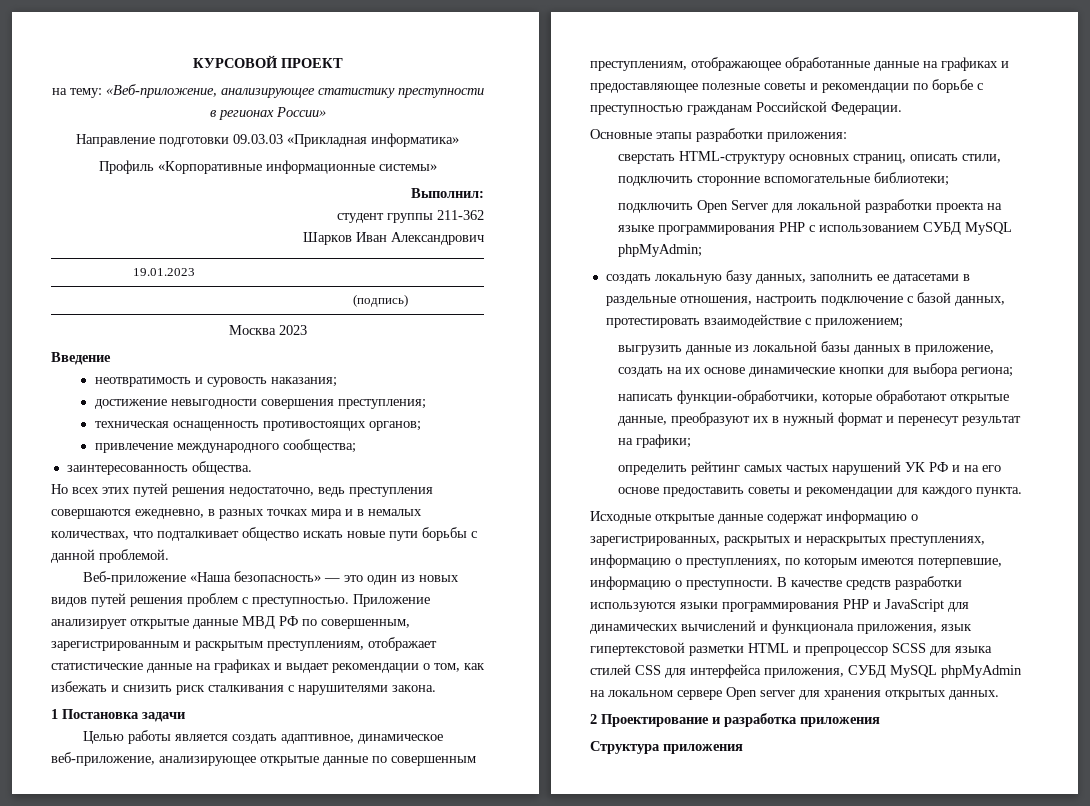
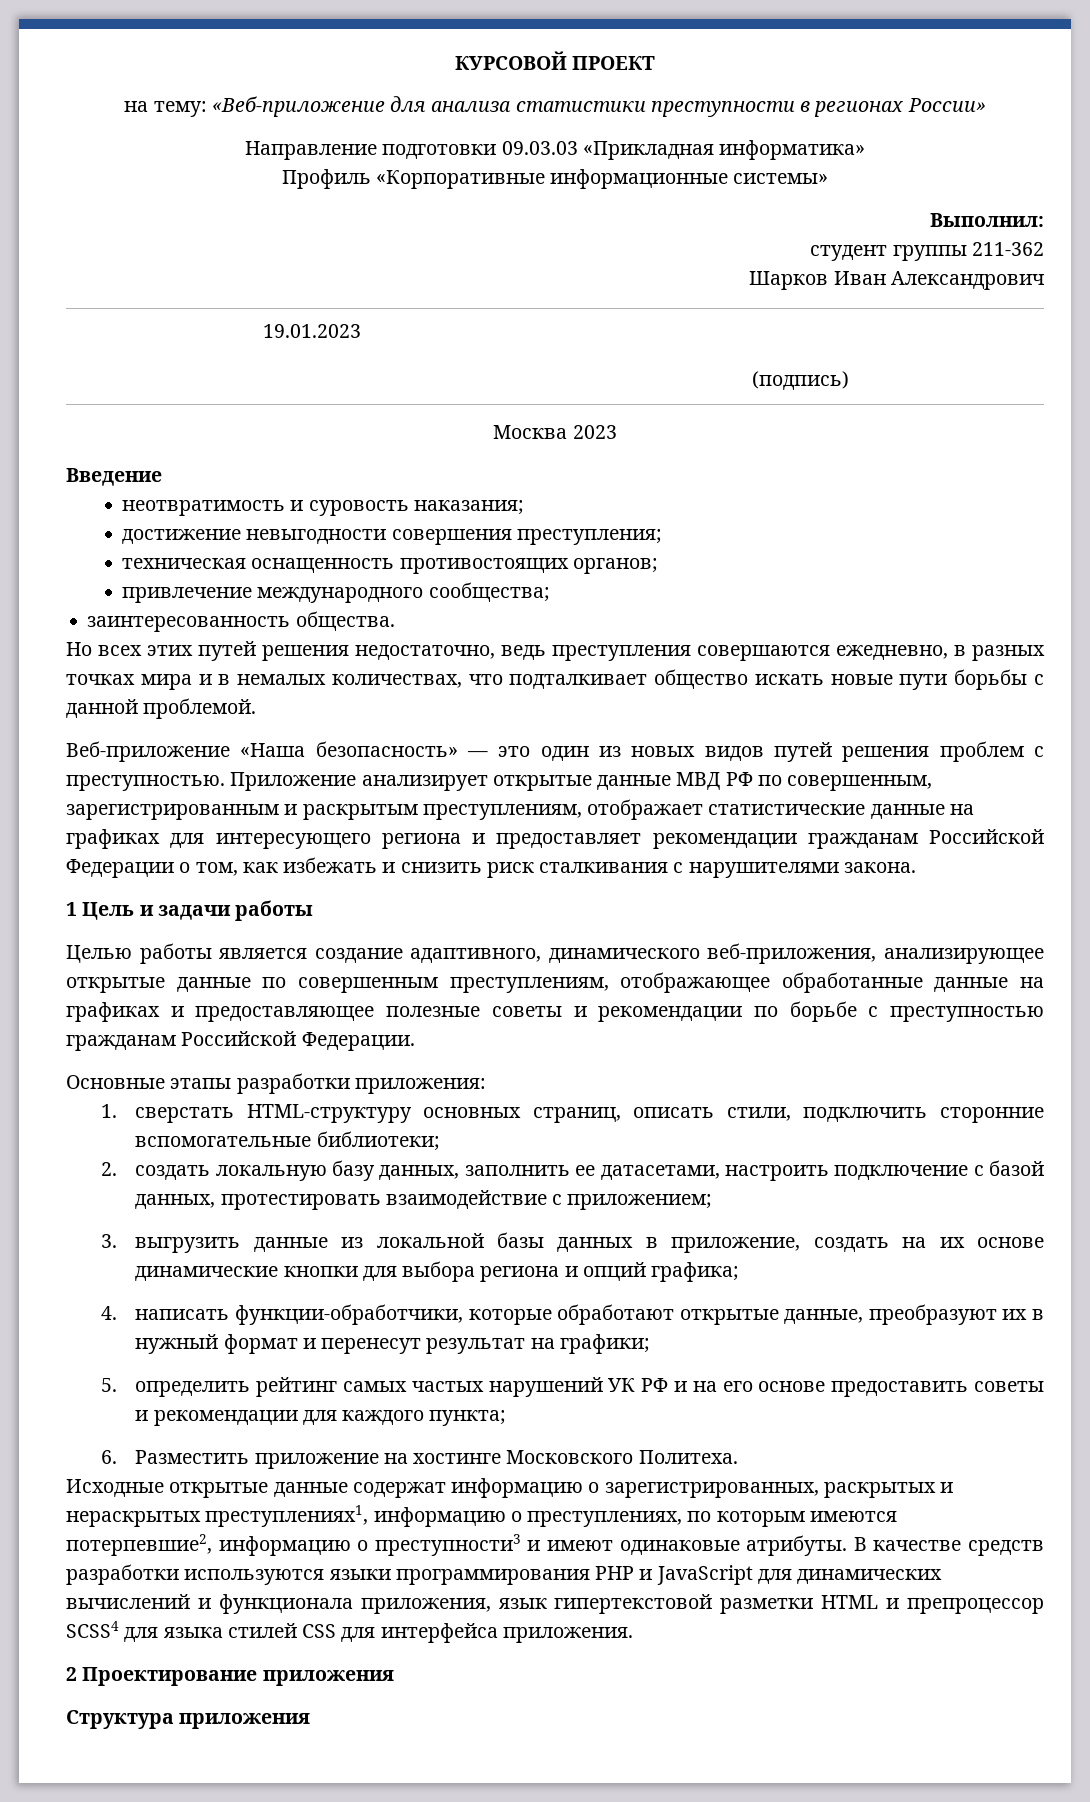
[105,84,395,98] «Веб-приложение, анализирующее статистику -> [211,96,646,117] «Веб-приложение для анализа статистики
[274,663,419,673] и выдает рекомендации -> [170,829,1044,849] [66,859,174,878] для интересующего региона и предоставляет рекомендации гражданам Российской Федерации
[62,709,139,719] Постановка -> [82,902,154,920] Цель и
(185, 717) none -> [235,900,314,921] работы
[231,734,443,744] [51,752,155,766] создать адаптивное, динамическое веб-приложение, -> [314,943,877,964] создание адаптивного, динамического веб-приложения,
(847, 137) none -> [100,1104,117,1118] 1.
[617,199,1002,213] [617,222,1012,235] [617,244,702,257] подключить Open Server для локальной разработки проекта на языке программирования PHP с использованием СУБД MySQL phpMyAdmin; // -> [100,1162,117,1176] 2.
[892,274,970,284] [605,296,752,306] датасетами в раздельные отношения, -> [600,1165,720,1180] датасетами,
(903, 323) none -> [100,1234,117,1248] 3.
[960,367,1013,377] региона; // -> [480,1262,740,1282] [100,1306,117,1320] региона и опций графика; // 4.
(691, 441) none -> [100,1378,117,1392] 5.
[975,487,1022,497] пункта. -> [429,1410,507,1426] [100,1450,738,1469] пункта; // 6. Разместить приложение на хостинге Московского Политеха.
[890,536,985,546] преступлениях, -> [205,1505,369,1527] преступлениях1,
[918,558,1002,568] [590,576,773,590] потерпевшие, информацию о преступности. -> [66,1534,848,1556] потерпевшие2, информацию о преступности3 и имеют одинаковые атрибуты.
[892,643,926,653] SCSS -> [66,1621,119,1638] SCSS4
[764,665,1022,678] [590,687,999,700] приложения, СУБД MySQL phpMyAdmin на локальном сервере Open server для хранения открытых данных. -> [502,1627,633,1643] приложения.
[712,713,797,727] и разработка -> (258, 1676) none

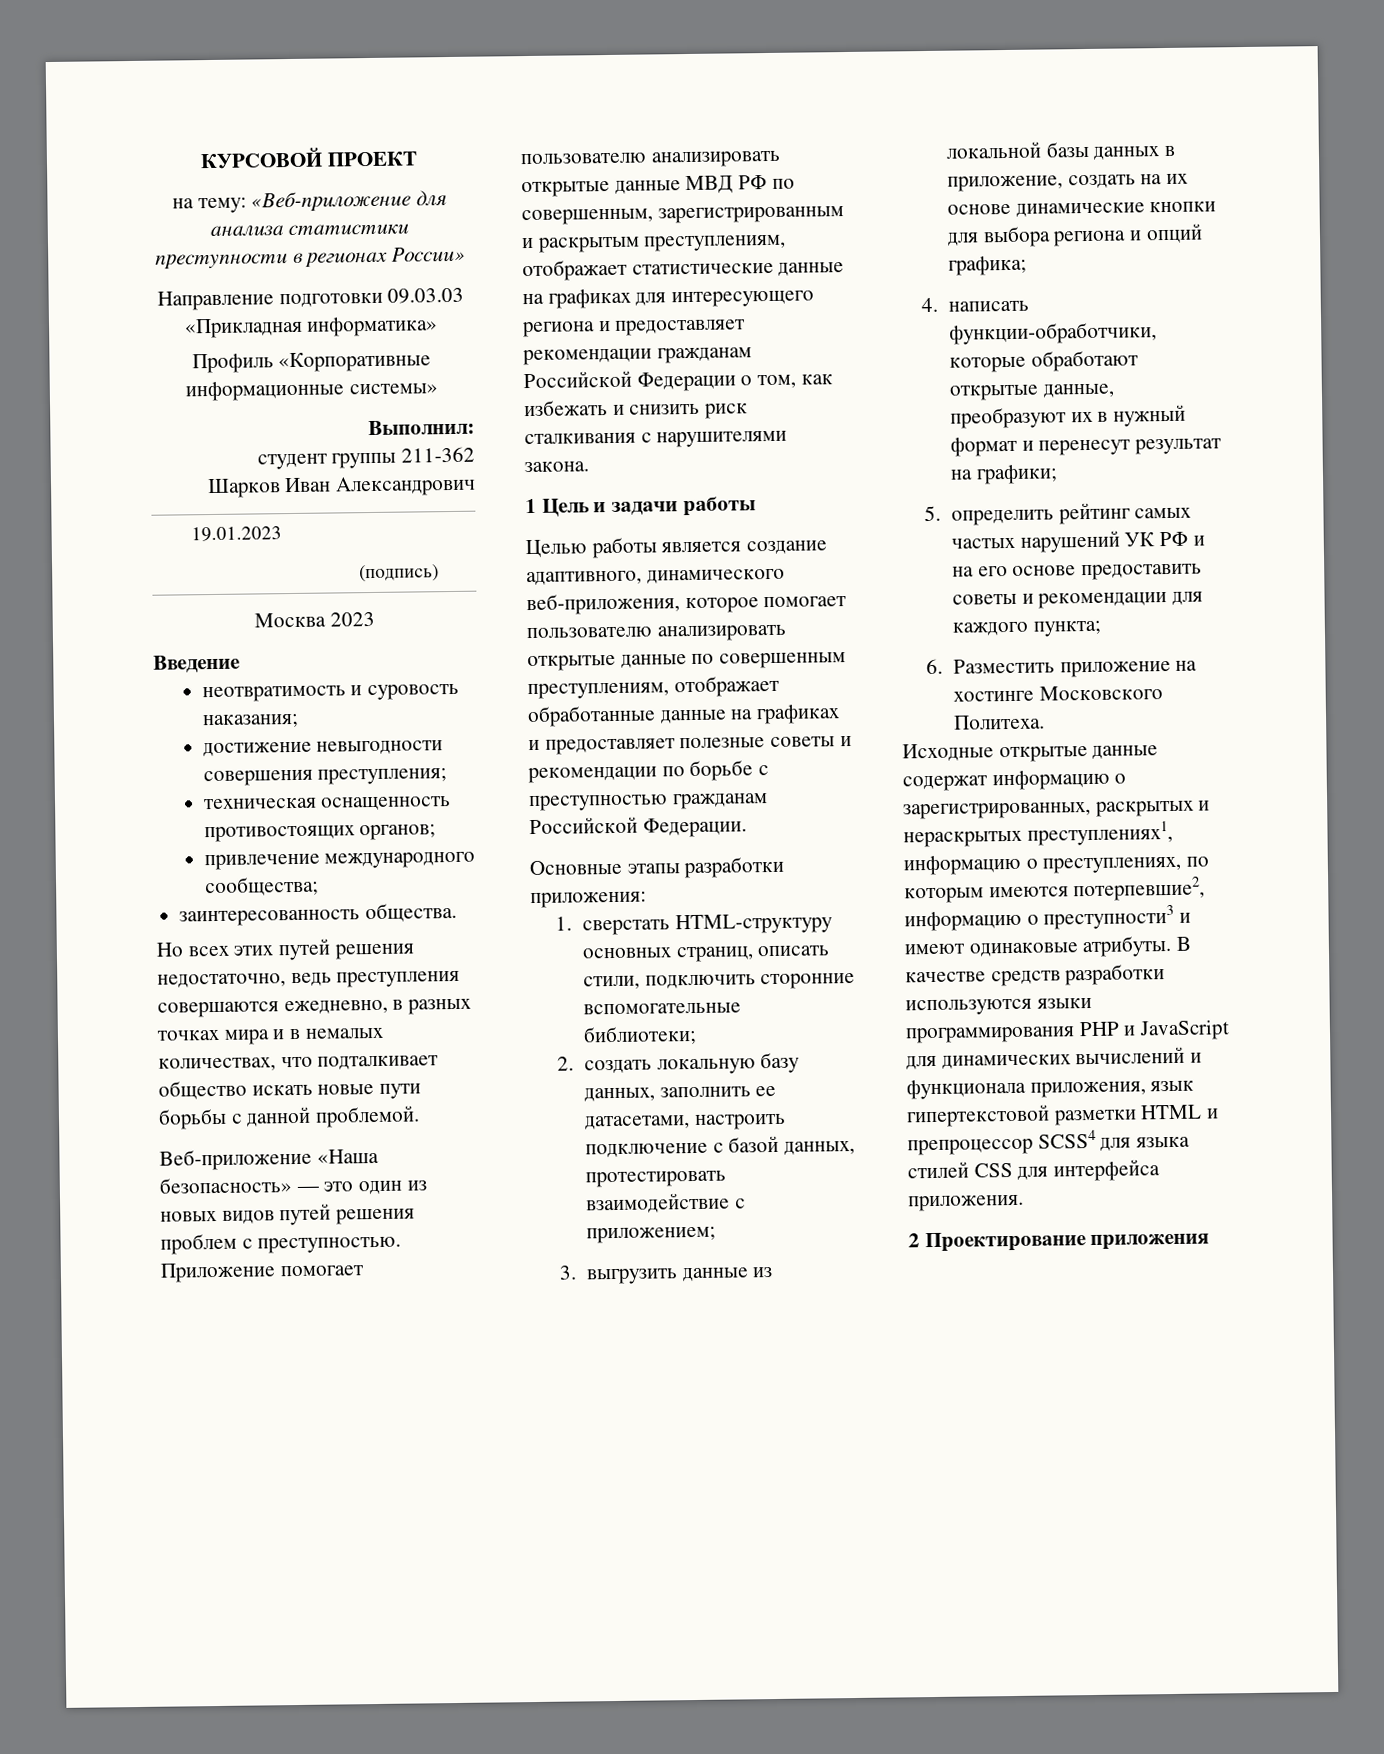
[361,775,488,791] анализирует -> [279,1265,363,1277] [520,150,781,168] помогает пользователю анализировать
[884,948,1044,964] анализирующее -> [684,596,847,614] [526,624,787,642] которое помогает пользователю анализировать
[620,972,771,993] отображающее -> [673,675,779,698] отображает
[195,1006,375,1022] предоставляющее -> [544,738,675,755] предоставляет
[66,1710,311,1729] // Структура приложения -> (1210, 1242) none

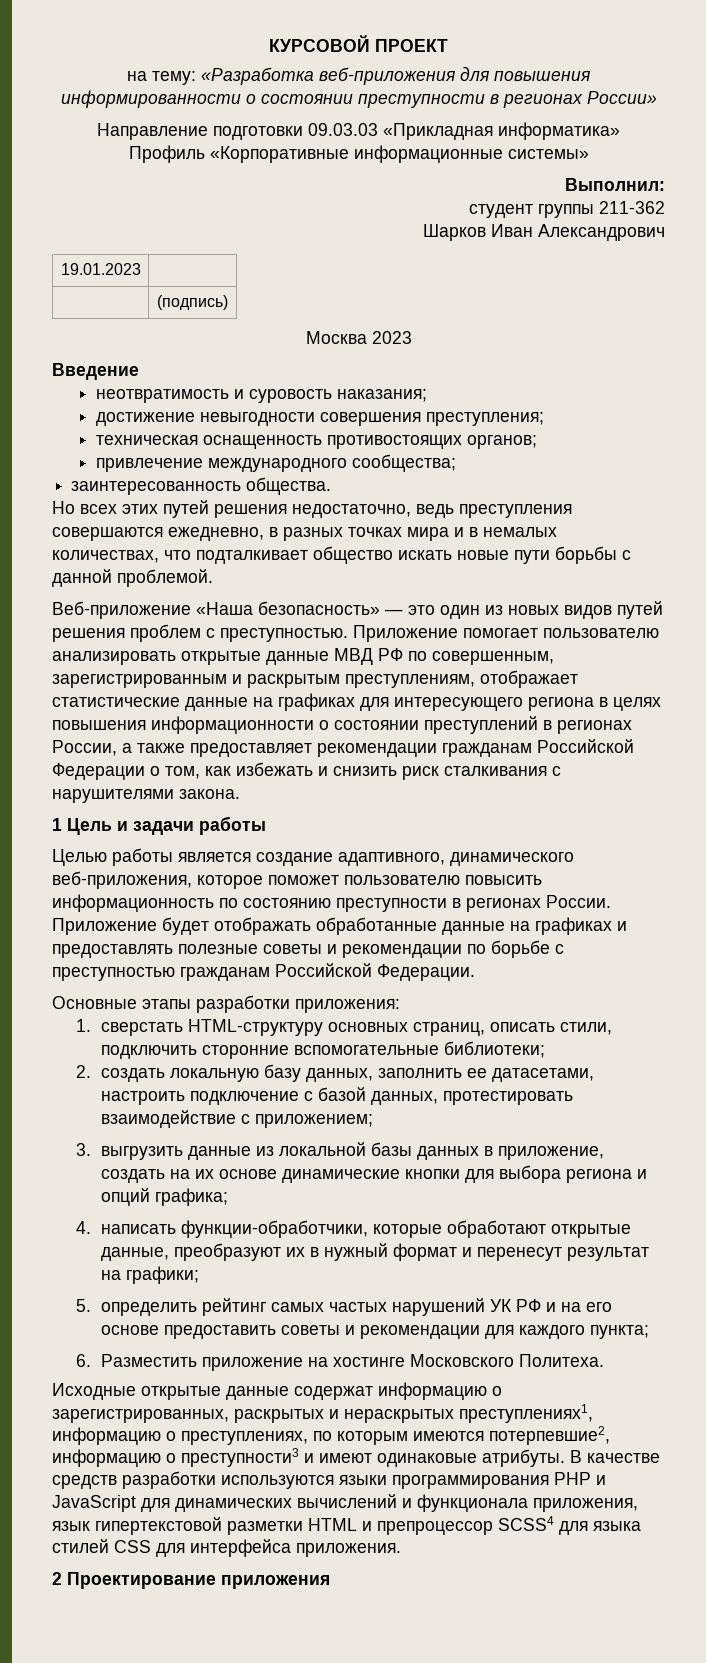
[251,190,448,213] [209,223,410,237] «Веб-приложение для анализа статистики -> [201,67,590,85] [60,90,353,108] «Разработка веб-приложения для повышения информированности о состоянии
[598,320,611,332] и -> [599,697,661,711] [52,716,632,734] [52,740,185,756] в целях повышения информационности о состоянии преступлений в регионах России, а также
[763,596,847,608] [526,624,787,642] [527,652,847,672] [527,675,779,700] помогает пользователю анализировать открытые данные по совершенным преступлениям, отображает -> [268,875,542,885] [52,894,611,912] [52,917,311,935] поможет пользователю повысить информационность по состоянию преступности в регионах России. Приложение будет отображать
[544,738,675,755] предоставляет -> [52,944,173,958] предоставлять

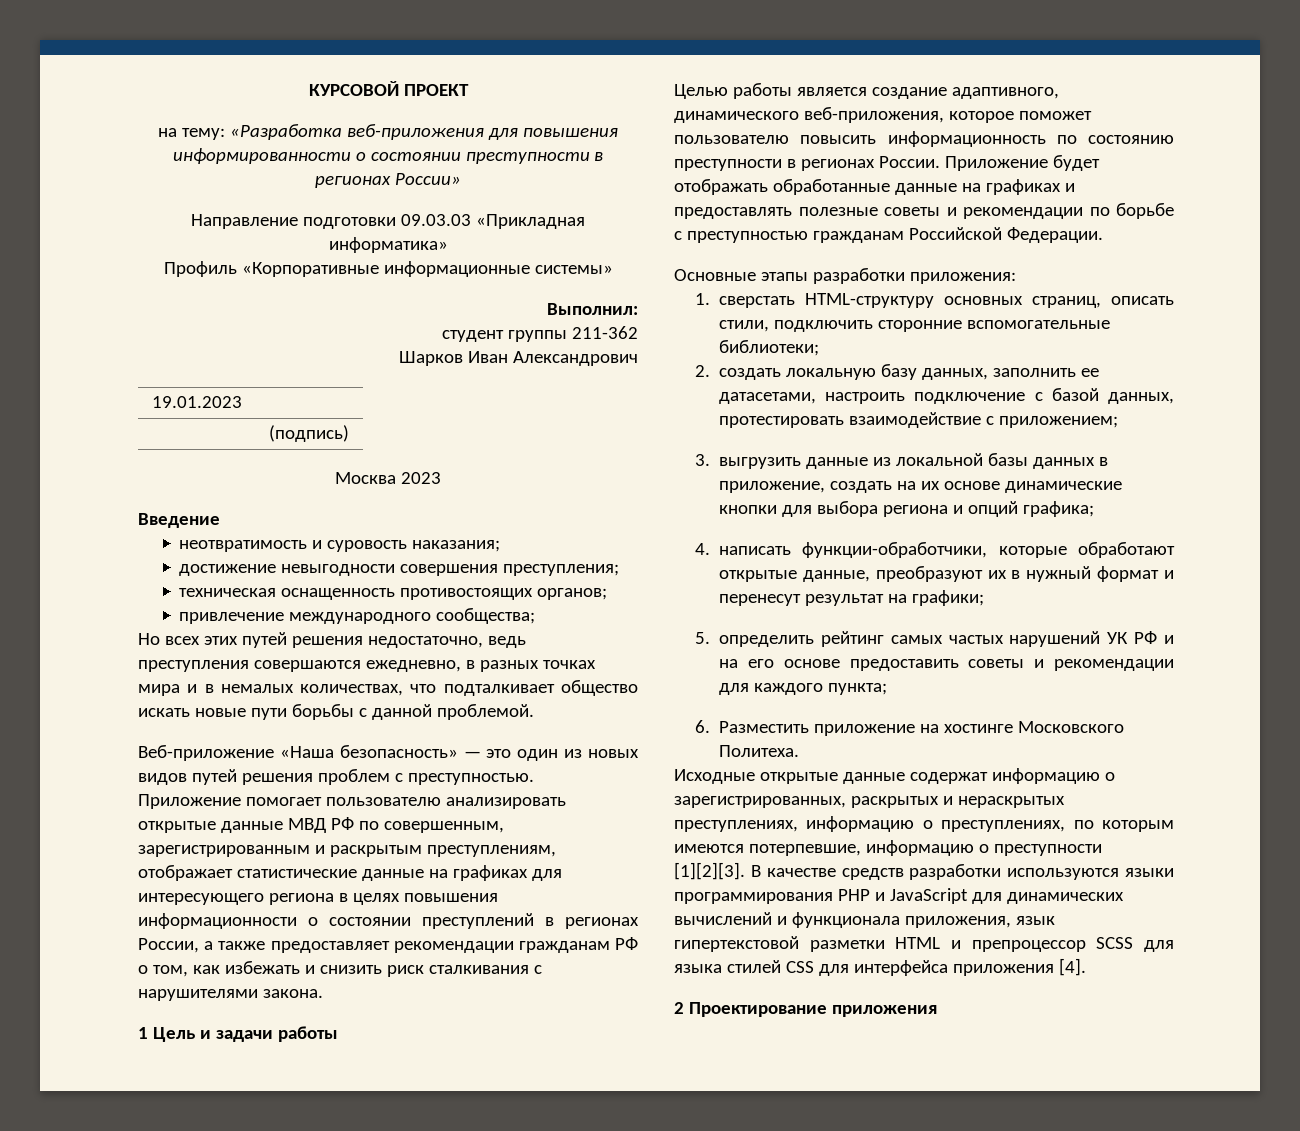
[71,477,332,495] // заинтересованность общества. -> (536, 616) none
[537,739,634,753] [52,763,145,780] Российской Федерации -> [615,937,638,950] РФ
[459,1404,593,1423] преступлениях1, -> [674,820,798,832] преступлениях,
[489,1426,610,1445] [52,1448,565,1467] потерпевшие2, информацию о преступности3 и имеют одинаковые атрибуты. -> [748,840,1102,856] [674,862,745,880] потерпевшие, информацию о преступности [1][2][3].
[498,1516,554,1531] SCSS4 -> [1096,937,1134,949] SCSS
[296,1543,401,1557] приложения. -> [952,958,1086,976] приложения [4].

